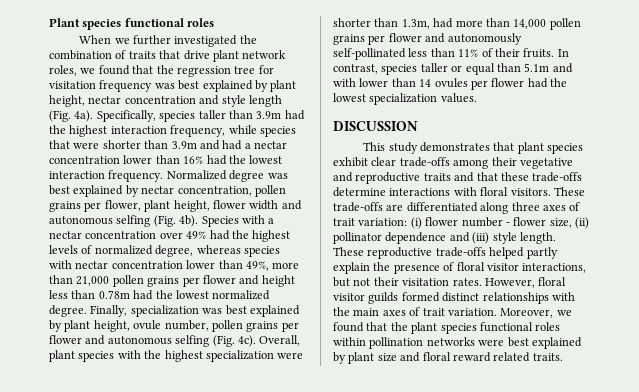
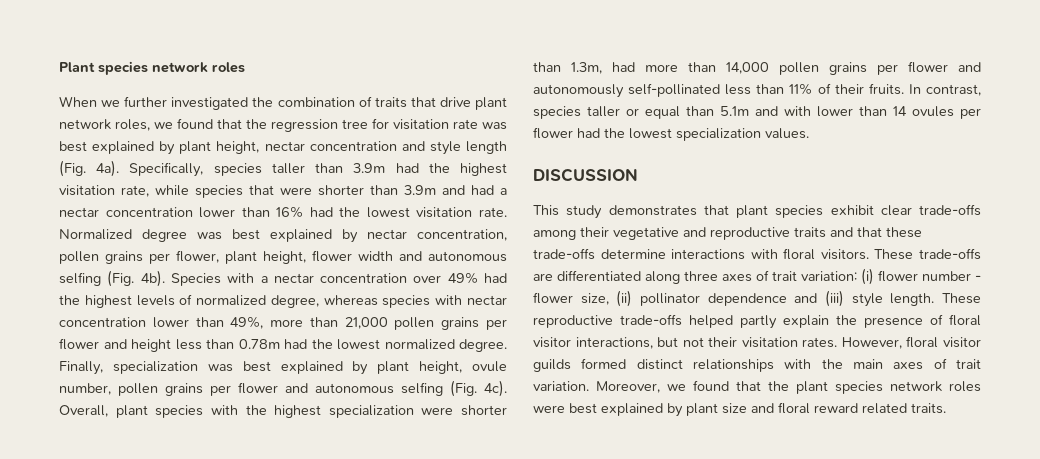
[124,18,184,27] functional -> [152,62,208,73] network
[99,80,153,92] frequency -> [453,119,478,129] rate
[110,125,226,137] interaction frequency, -> [59,185,149,197] visitation rate,
[49,170,164,182] interaction frequency. -> [416,207,507,218] visitation rate.
[479,322,561,332] [333,337,475,349] functional roles within pollination networks -> [890,381,981,392] network roles

